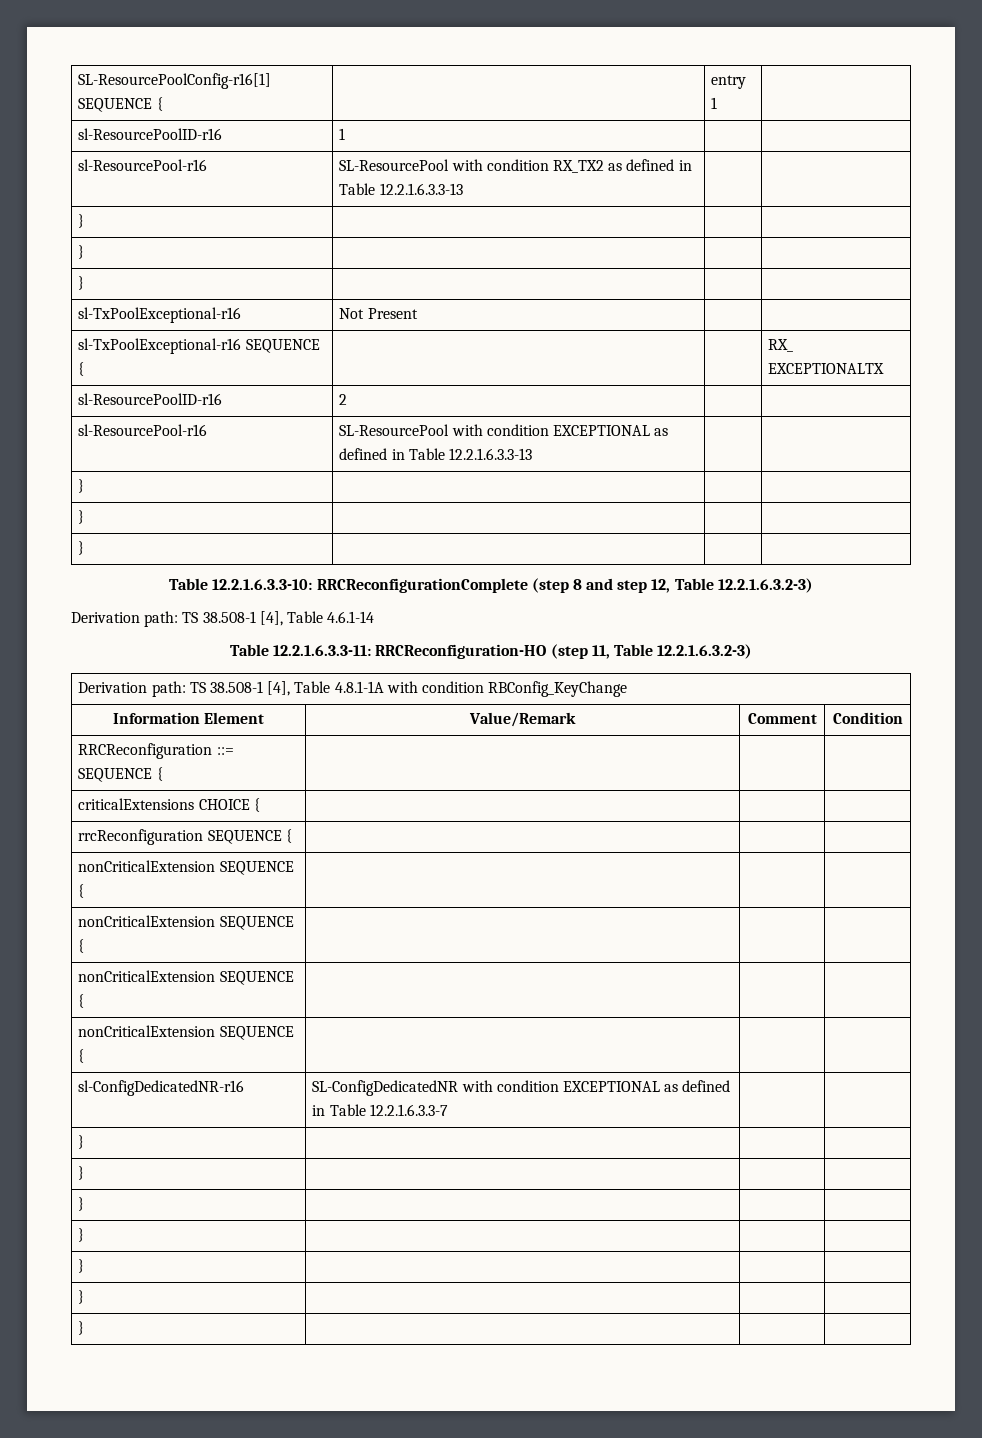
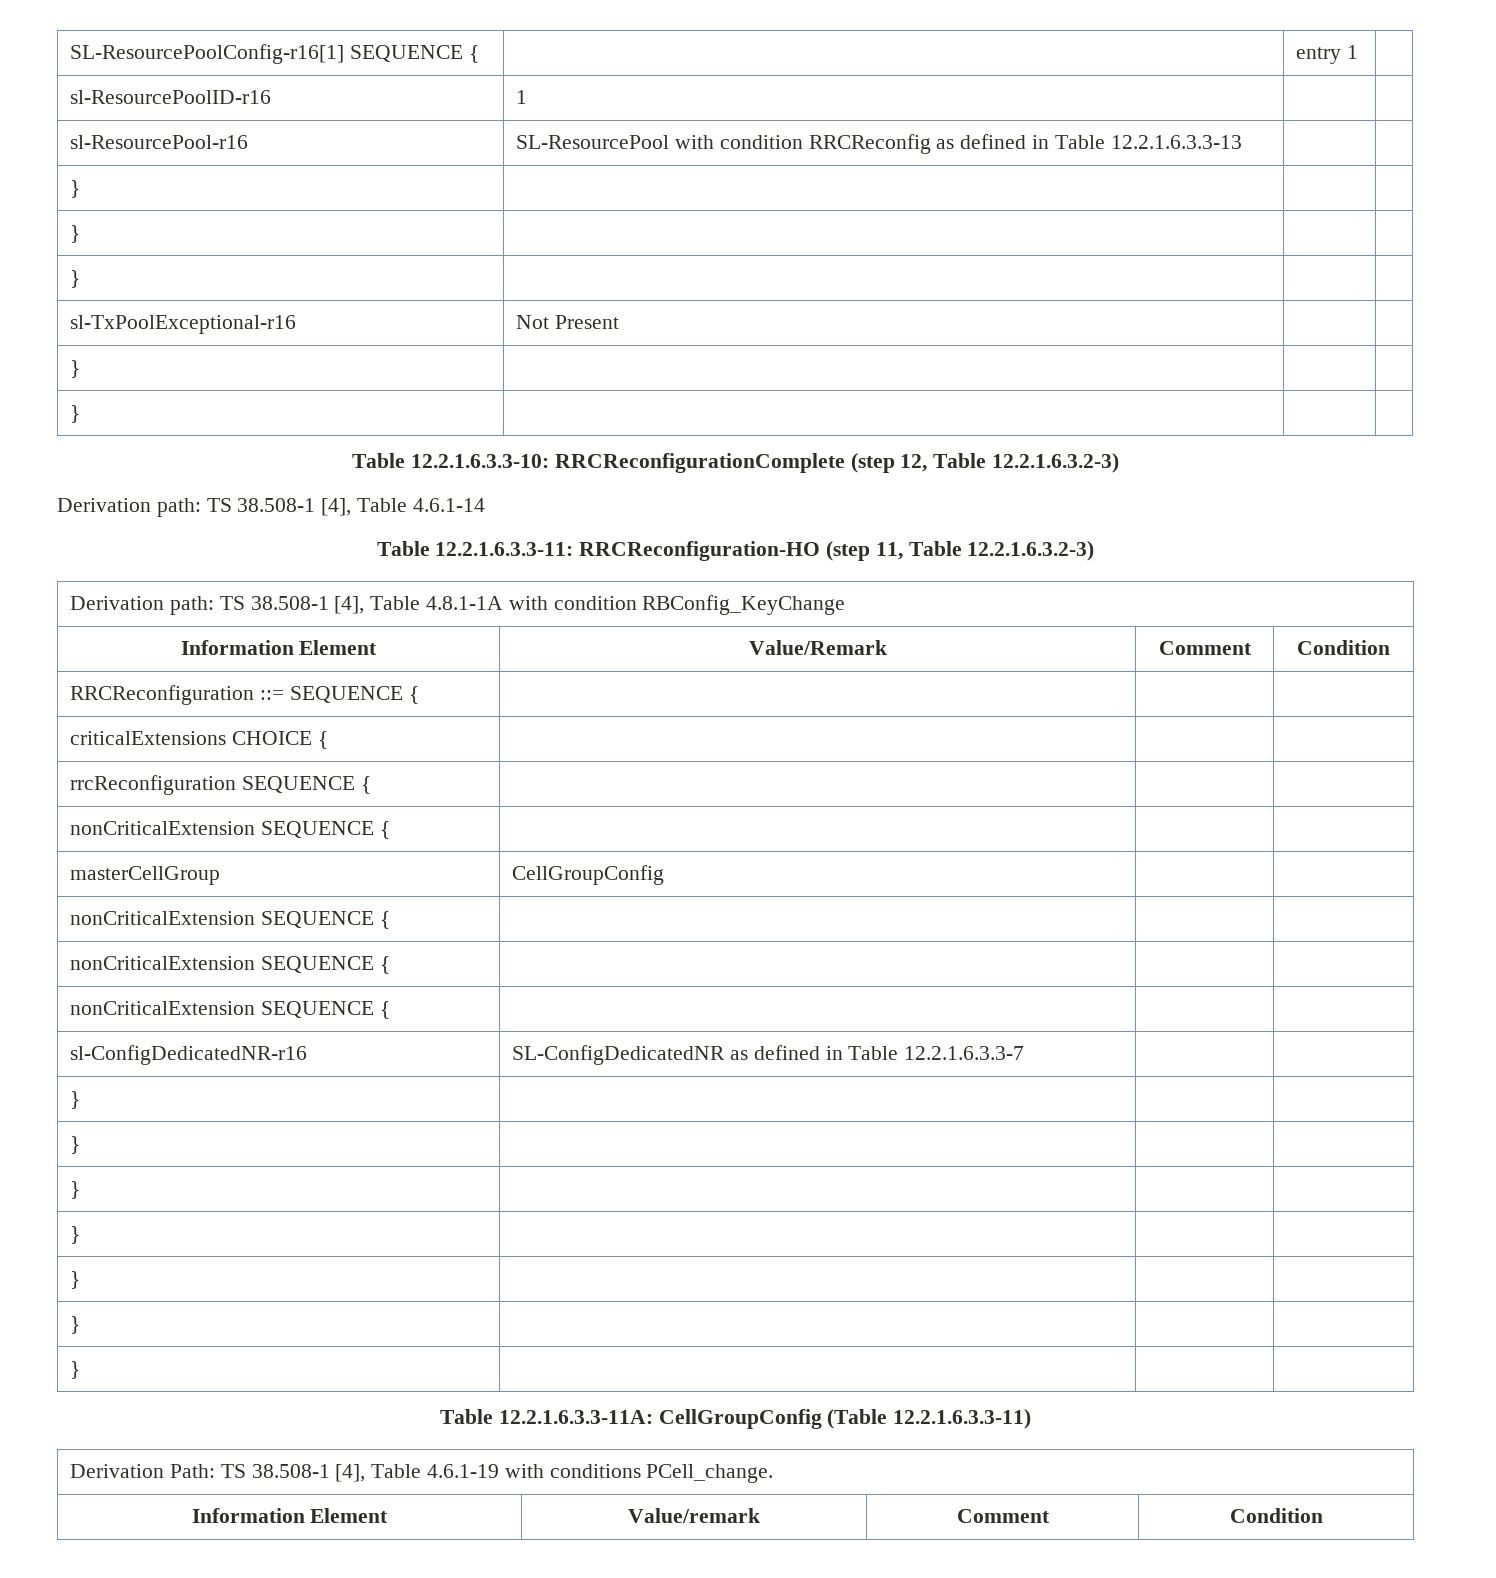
[552,160,604,173] RX_TX2 -> [808,134,931,154] RRCReconfig
[78,338,320,354] [78,362,85,376] [768,339,794,352] [768,363,885,374] [78,393,223,405] [339,394,348,405] [78,424,208,436] [339,424,669,436] [339,448,532,460] [78,479,85,493] // sl-TxPoolExceptional-r16 SEQUENCE { | | | RX_ EXCEPTIONALTX // sl-ResourcePoolID-r16 | 2 | | // sl-ResourcePool-r16 | SL-ResourcePool with condition EXCEPTIONAL as defined in Table 12.2.1.6.3.3-13 | | // } | | | -> (619, 322) none
[572,578,648,593] 8 and step -> (895, 463) none
(85, 891) none -> [70,866,221,885] [512,865,665,885] // masterCellGroup | CellGroupConfig | |
[461,1080,660,1092] with condition EXCEPTIONAL -> (726, 1055) none
(85, 1328) none -> [439,1409,1032,1429] [70,1464,774,1483] [191,1508,389,1523] [628,1508,760,1523] [956,1509,1050,1523] [1229,1508,1323,1523] // Table 12.2.1.6.3.3-11A: CellGroupConfig (Table 12.2.1.6.3.3-11) // Derivation Path: TS 38.508-1 [4], Table 4.6.1-19 with conditions PCell_change. // Information Element | Value/remark | Comment | Condition

